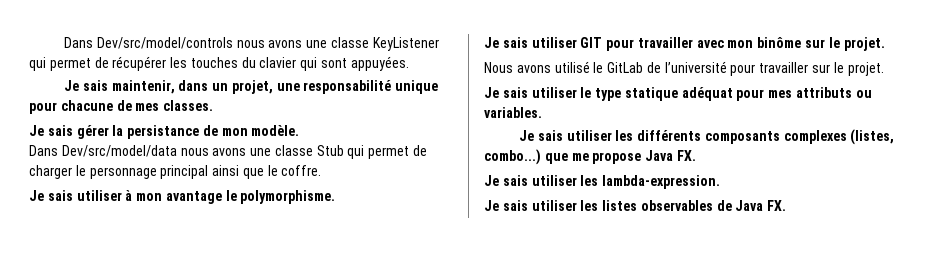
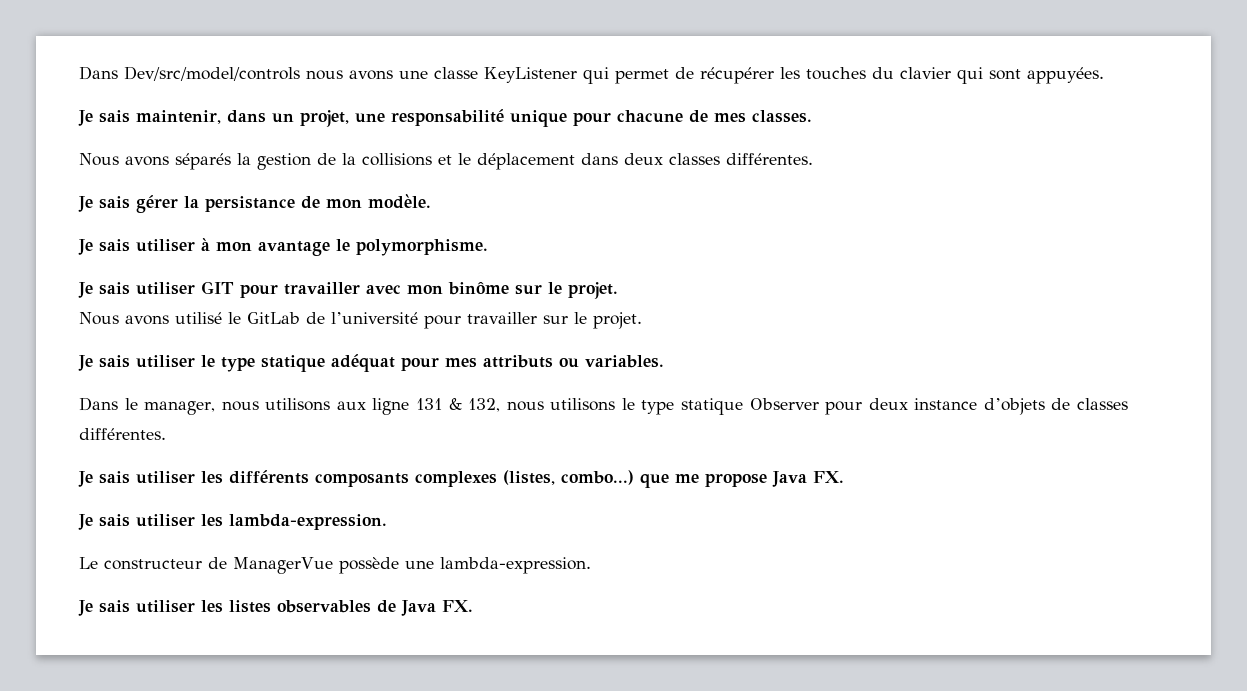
(214, 105) none -> [79,153,813,170] // Nous avons séparés la gestion de la collisions et le déplacement dans deux classes différentes.
[29,145,428,159] [29,165,322,179] // Dans Dev/src/model/data nous avons une classe Stub qui permet de charger le personnage principal ainsi que le coffre. -> (431, 201) none
(542, 112) none -> [79,397,1128,415] [79,428,166,440] // Dans le manager, nous utilisons aux ligne 131 & 132, nous utilisons le type statique Observer pour deux instance d’objets de classes différentes.
(721, 182) none -> [79,557,591,574] // Le constructeur de ManagerVue possède une lambda-expression.

